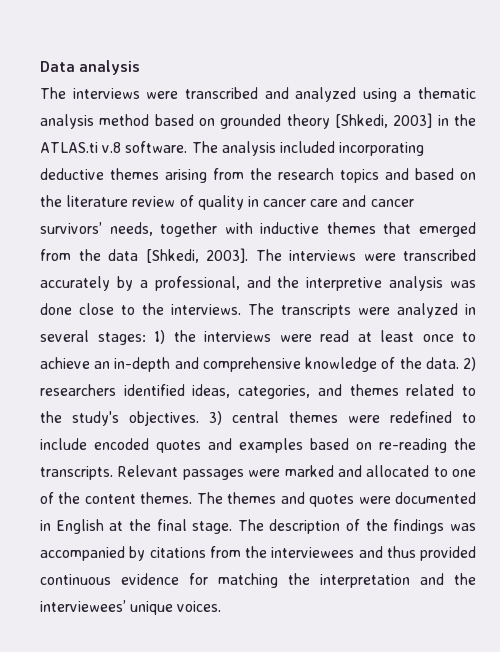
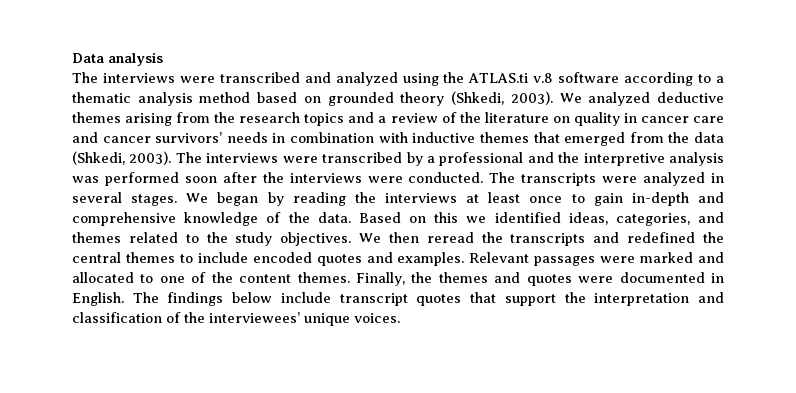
(397, 95) none -> [443,72,712,86] the ATLAS.ti v.8 software according to
[335,113,476,128] [40,141,425,156] [Shkedi, 2003] in the ATLAS.ti v.8 software. The analysis included incorporating -> [451,91,651,106] (Shkedi, 2003). We analyzed
[415,168,476,180] [40,195,194,207] based on the literature review of -> [378,112,570,123] a review of the literature on
[109,222,218,237] needs, together -> [226,132,375,143] needs in combination
[145,248,476,263] [40,276,110,291] [Shkedi, 2003]. The interviews were transcribed accurately -> [72,151,403,165] (Shkedi, 2003). The interviews were transcribed
[154,276,240,291] professional, -> [439,152,524,166] professional
[40,303,241,315] done close to the interviews. -> [104,172,484,186] performed soon after the interviews were conducted.
[97,330,349,345] stages: 1) the interviews were read -> [131,192,457,206] stages. We began by reading the interviews
[40,357,111,369] achieve an -> [593,193,623,206] gain
[463,357,477,371] [40,384,116,396] 2) researchers -> [358,212,487,223] Based on this we
[72,411,452,426] study's objectives. 3) central themes were redefined -> [235,232,724,246] [72,252,175,263] study objectives. We then reread the transcripts and redefined the central themes
[239,438,476,453] [40,466,113,480] examples based on re-reading the transcripts. -> [397,252,465,266] examples.
[196,492,223,504] The -> [356,272,433,286] Finally, the
[56,519,476,534] [40,546,476,561] [40,573,278,588] English at the final stage. The description of the findings was accompanied by citations from the interviewees and thus provided continuous evidence for matching -> [72,292,556,306] English. The findings below include transcript quotes that support
(444, 579) none -> [72,312,181,323] classification of

